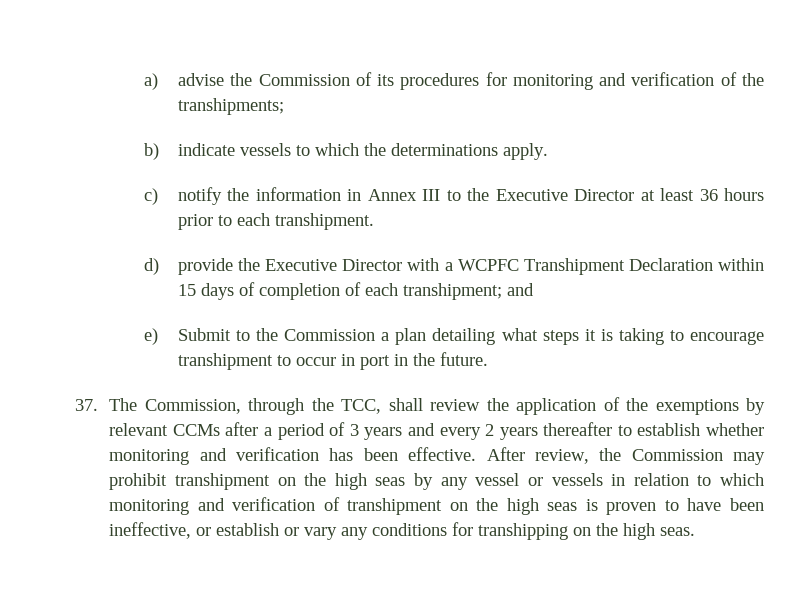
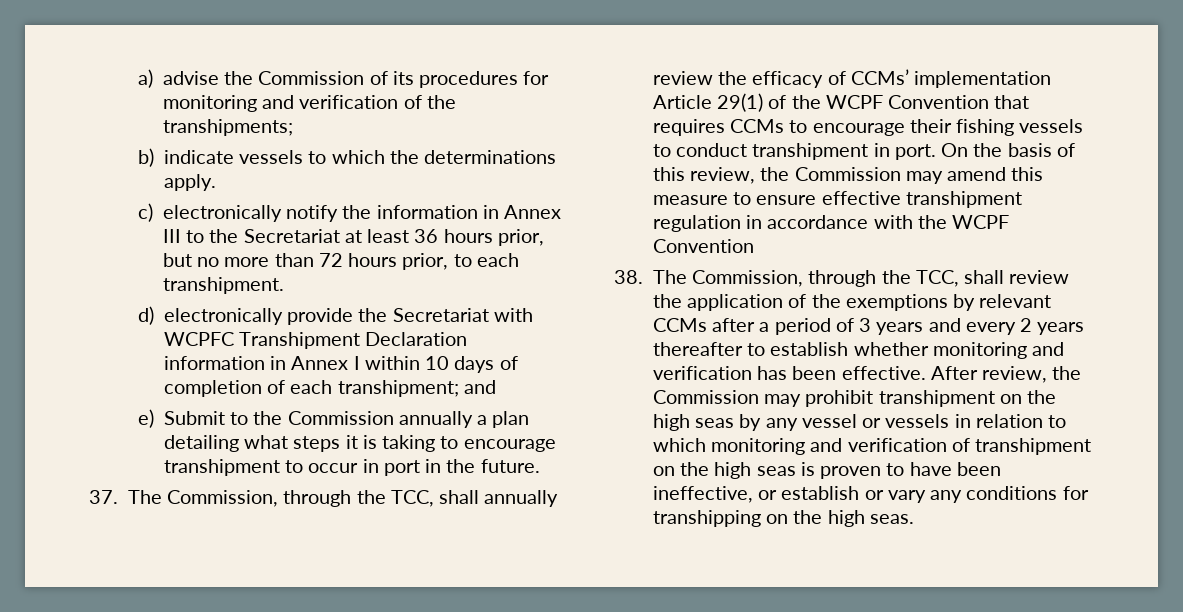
(158, 196) none -> [162,205,282,222] electronically
[495,189,635,201] Executive Director -> [243,229,340,243] Secretariat
[177,214,213,230] prior -> [497,229,544,246] [162,253,449,270] prior, but no more than 72 hours prior,
(159, 266) none -> [163,308,283,325] electronically
[265,258,765,275] [177,284,196,296] Executive Director with a WCPFC Transhipment Declaration within 15 -> [392,308,533,322] [163,332,468,349] [163,356,450,370] Secretariat with WCPFC Transhipment Declaration information in Annex I within 10
(376, 335) none -> [398,411,473,428] annually
(423, 404) none -> [484,490,559,507] [652,69,1052,88] [652,93,1030,112] [652,119,1084,136] [652,143,1075,160] [652,167,1044,184] [652,191,1022,208] [652,215,1010,232] [652,239,754,253] [614,270,1005,287] annually review the efficacy of CCMs’ implementation Article 29(1) of the WCPF Convention that requires CCMs to encourage their fishing vessels to conduct transhipment in port. On the basis of this review, the Commission may amend this measure to ensure effective transhipment regulation in accordance with the WCPF Convention // 38. The Commission, through the TCC, shall

